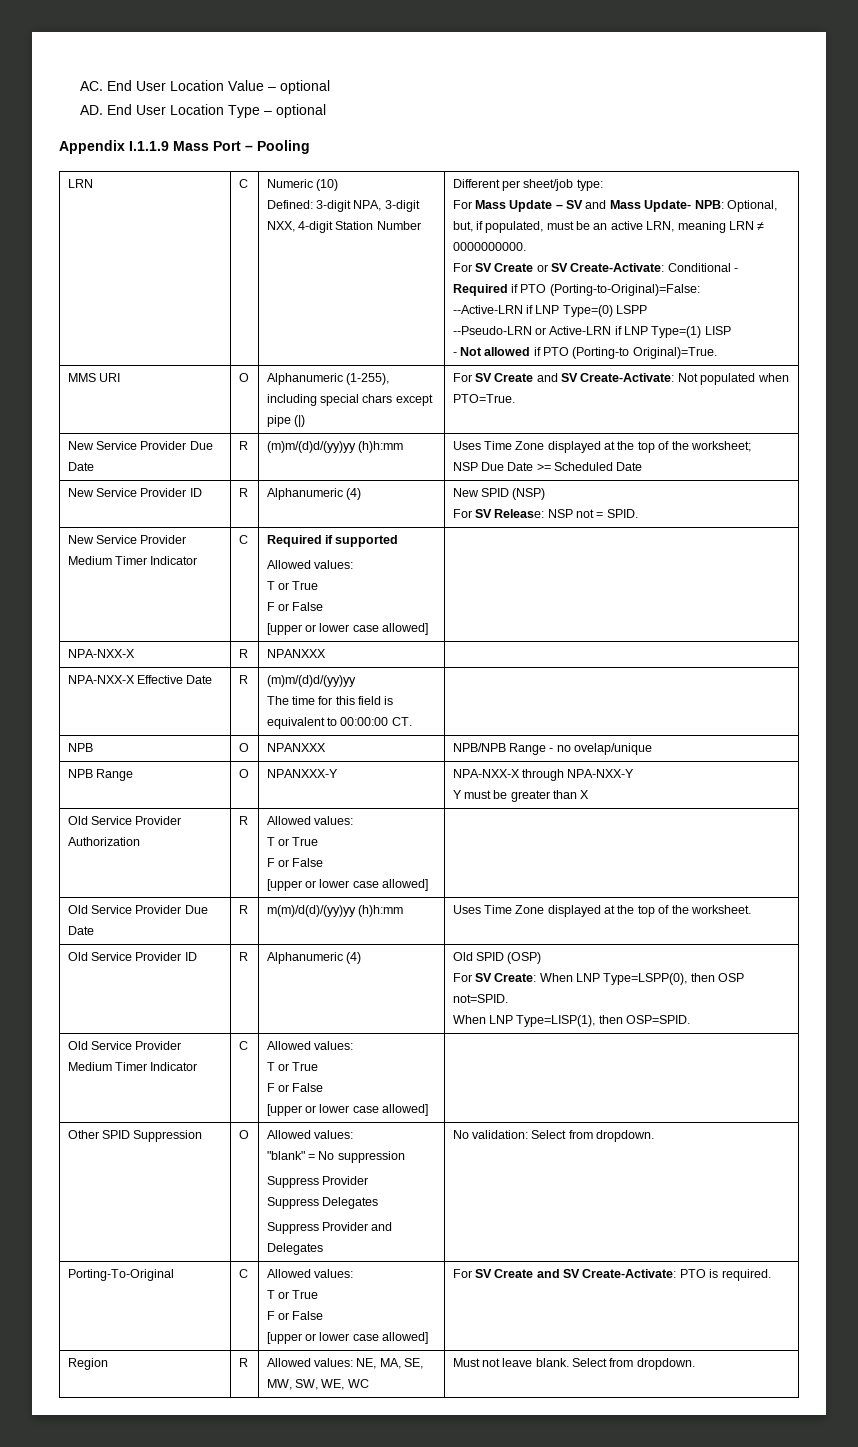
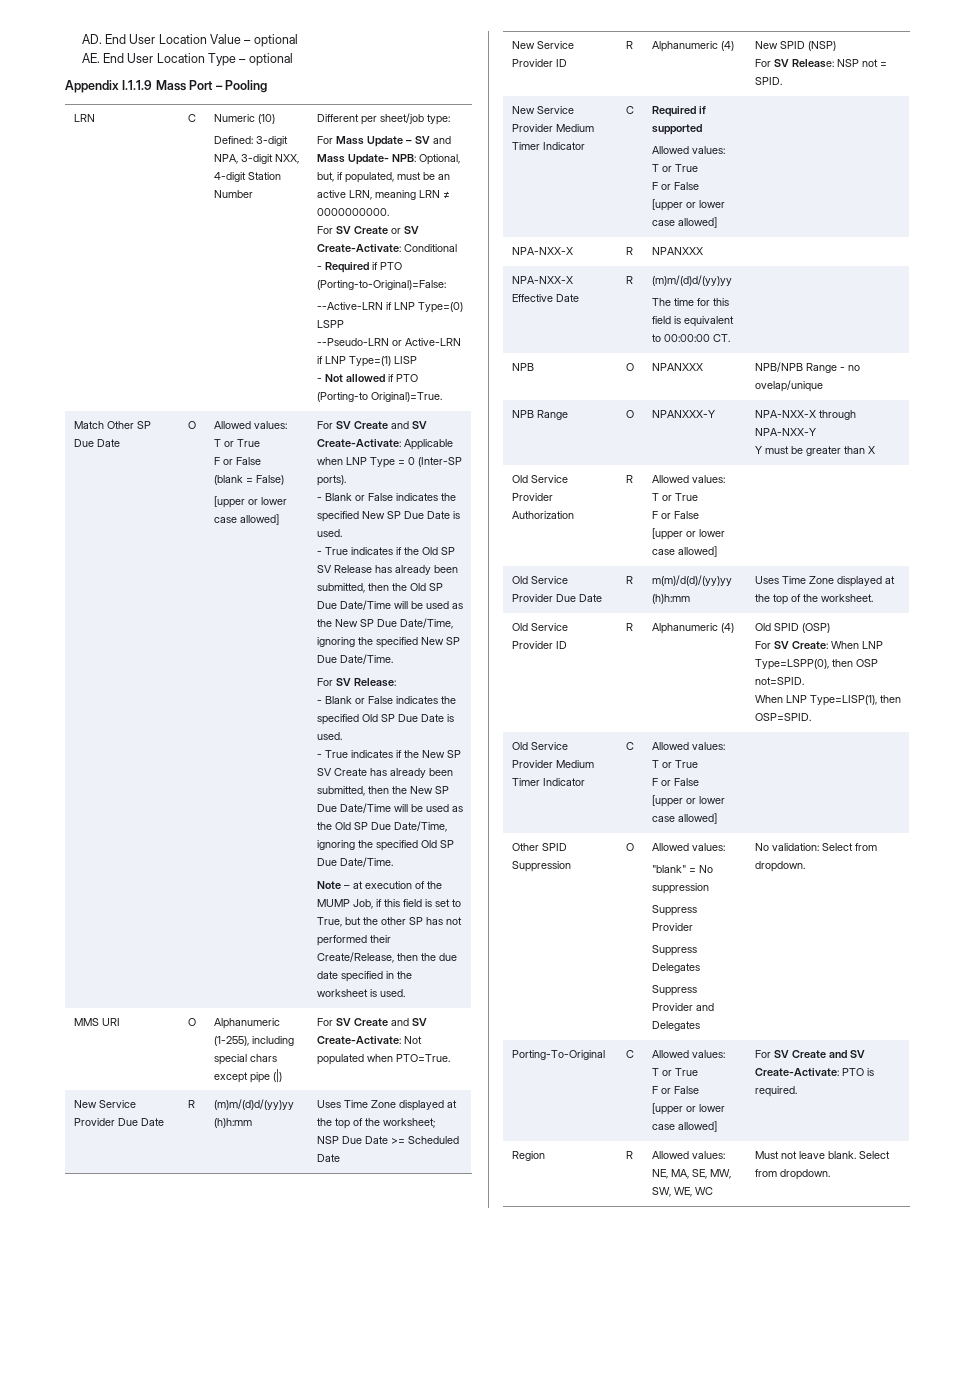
[79,81,103,91] AC. -> [81,34,102,44] AD.
[79,105,103,115] AD. -> [81,53,100,63] AE.
(717, 353) none -> [73,421,151,429] [73,439,120,447] [187,421,196,429] [213,421,287,429] [213,439,260,447] [213,457,261,465] [213,475,284,485] [213,496,287,508] [213,514,279,525] [316,421,427,429] [316,439,453,450] [316,457,462,468] [316,475,346,486] [316,493,456,501] [316,511,460,522] [316,529,342,537] [316,547,455,555] [316,565,458,575] [316,583,443,593] [316,600,463,610] [316,618,453,629] [316,637,460,648] [316,654,393,664] [316,678,396,687] [316,696,456,704] [316,714,454,725] [316,732,342,740] [316,750,461,758] [316,768,453,778] [316,786,449,796] [316,803,463,813] [316,821,447,832] [316,840,454,851] [316,857,393,867] [316,881,442,889] [316,899,461,909] [316,917,462,927] [316,935,391,946] [316,952,457,963] [316,971,412,982] [316,989,405,997] // Match Other SP Due Date | O | Allowed values: // T or True // F or False // (blank = False) // [upper or lower case allowed] | For SV Create and SV Create-Activate: Applicable when LNP Type = 0 (Inter-SP ports). // - Blank or False indicates the specified New SP Due Date is used. // - True indicates if the Old SP SV Release has already been submitted, then the Old SP Due Date/Time will be used as the New SP Due Date/Time, ignoring the specified New SP Due Date/Time. // For SV Release: // - Blank or False indicates the specified Old SP Due Date is used. // - True indicates if the New SP SV Create has already been submitted, then the New SP Due Date/Time will be used as the Old SP Due Date/Time, ignoring the specified Old SP Due Date/Time. // Note – at execution of the MUMP Job, if this field is set to True, but the other SP has not performed their Create/Release, then the due date specified in the worksheet is used.

